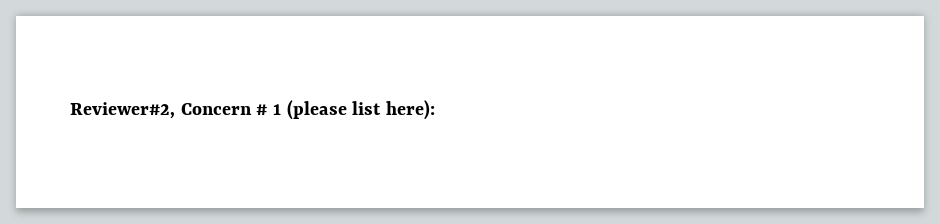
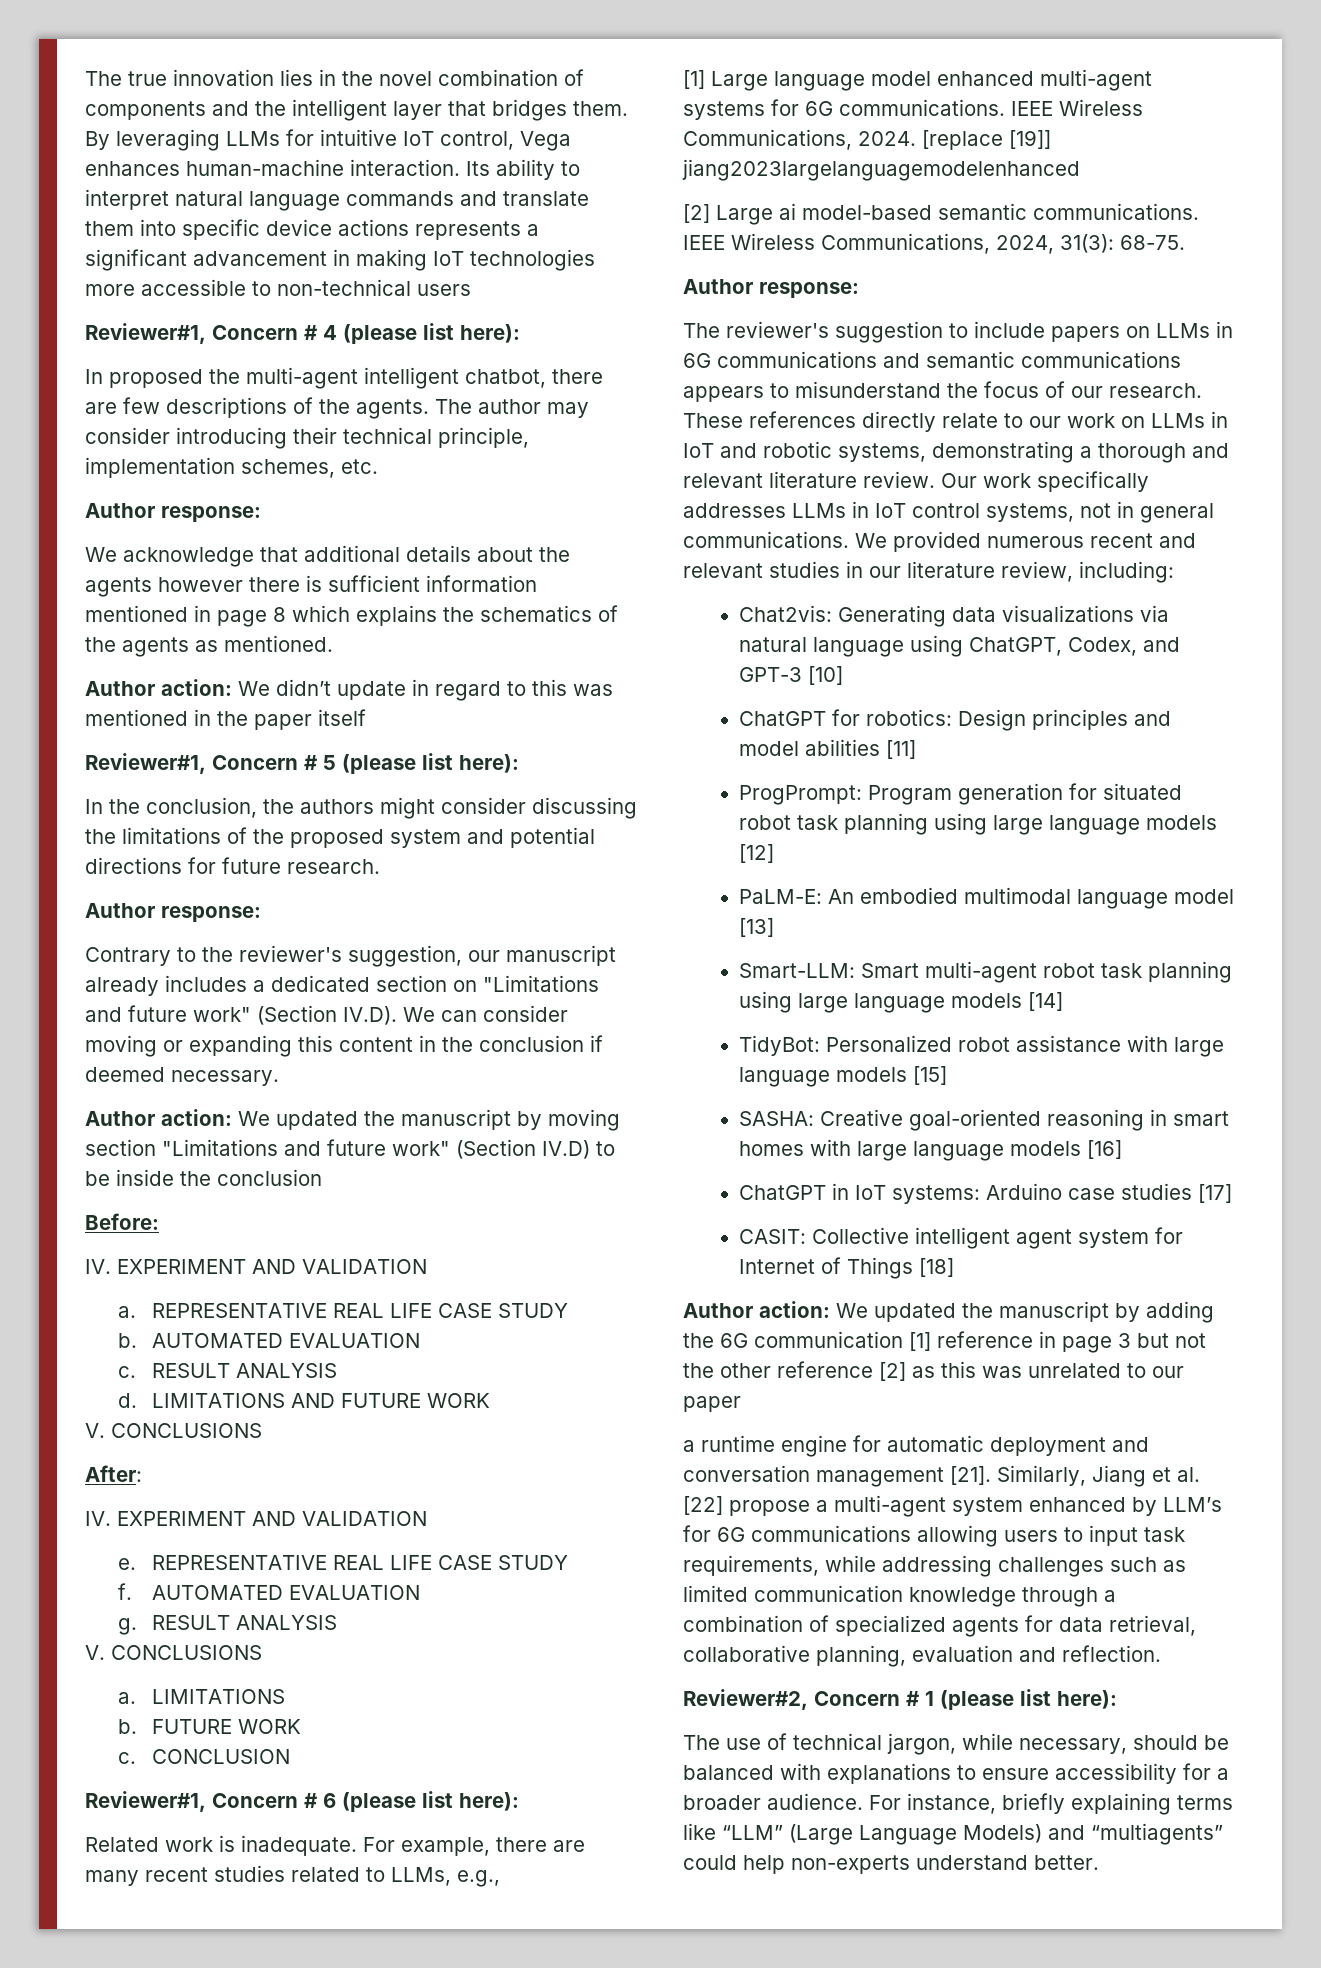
(70, 110) none -> [85,69,584,86] [85,99,628,121] [85,129,571,151] [85,159,580,180] [85,189,589,211] [85,219,539,240] [85,249,595,271] [85,279,471,296] [85,323,520,344] [85,367,603,389] [85,397,589,419] [85,427,529,449] [85,457,378,478] [85,503,261,522] [85,545,570,567] [85,575,537,597] [85,605,618,627] [85,635,333,657] [85,679,613,701] [85,709,366,730] [85,753,519,774] [85,797,637,819] [85,827,595,848] [85,857,380,874] [85,903,261,922] [85,945,616,967] [85,975,599,996] [85,1005,568,1025] [85,1035,603,1057] [85,1067,279,1086] [85,1109,620,1131] [85,1139,615,1159] [85,1169,322,1186] [85,1213,159,1230] [85,1259,427,1274] [118,1303,568,1318] [118,1333,420,1348] [118,1363,337,1378] [118,1393,490,1408] [85,1423,262,1438] [85,1465,142,1482] [85,1511,427,1526] [118,1555,568,1570] [118,1583,420,1600] [118,1615,337,1635] [85,1645,262,1660] [118,1689,285,1704] [118,1719,301,1734] [118,1749,290,1764] [85,1791,519,1812] [85,1835,585,1856] [85,1865,500,1887] [683,69,1152,91] [683,99,1143,120] [683,129,1051,150] [682,159,1080,181] [683,203,1199,225] [683,233,1185,254] [683,279,859,298] [683,321,1233,343] [683,351,1181,368] [683,381,1202,402] [683,411,1228,432] [683,441,1229,463] [683,471,1149,492] [683,501,1214,523] [683,531,1196,552] [683,561,1174,583] [738,605,1169,627] [738,635,1180,657] [738,666,843,685] [738,709,1171,731] [738,739,916,759] [738,783,1182,805] [738,813,1217,835] [738,844,774,863] [738,887,1234,909] [738,918,774,937] [738,961,1232,983] [738,991,1063,1013] [738,1035,1224,1057] [738,1066,947,1087] [738,1109,1229,1131] [738,1139,1122,1161] [738,1183,1232,1204] [738,1227,1183,1249] [738,1257,954,1279] [683,1301,1214,1323] [683,1331,1206,1353] [683,1361,1184,1381] [683,1396,741,1412] [683,1435,1149,1457] [683,1465,1200,1487] [683,1495,1222,1517] [683,1525,1185,1547] [683,1555,1186,1577] [683,1585,1116,1607] [683,1615,1196,1637] [683,1645,1161,1667] The true innovation lies in the novel combination of components and the intelligent layer that bridges them. By leveraging LLMs for intuitive IoT control, Vega enhances human-machine interaction. Its ability to interpret natural language commands and translate them into specific device actions represents a significant advancement in making IoT technologies more accessible to non-technical users // Reviewer#1, Concern # 4 (please list here): // In proposed the multi-agent intelligent chatbot, there are few descriptions of the agents. The author may consider introducing their technical principle, implementation schemes, etc. // Author response: // We acknowledge that additional details about the agents however there is sufficient information mentioned in page 8 which explains the schematics of the agents as mentioned. // Author action: We didn’t update in regard to this was mentioned in the paper itself // Reviewer#1, Concern # 5 (please list here): // In the conclusion, the authors might consider discussing the limitations of the proposed system and potential directions for future research. // Author response: // Contrary to the reviewer's suggestion, our manuscript already includes a dedicated section on "Limitations and future work" (Section IV.D). We can consider moving or expanding this content in the conclusion if deemed necessary. // Author action: We updated the manuscript by moving section "Limitations and future work" (Section IV.D) to be inside the conclusion // Before: // IV. EXPERIMENT AND VALIDATION // a. REPRESENTATIVE REAL LIFE CASE STUDY // b. AUTOMATED EVALUATION // c. RESULT ANALYSIS // d. LIMITATIONS AND FUTURE WORK // V. CONCLUSIONS // After: // IV. EXPERIMENT AND VALIDATION // e. REPRESENTATIVE REAL LIFE CASE STUDY // f. AUTOMATED EVALUATION // g. RESULT ANALYSIS // V. CONCLUSIONS // a. LIMITATIONS // b. FUTURE WORK // c. CONCLUSION // Reviewer#1, Concern # 6 (please list here): // Related work is inadequate. For example, there are many recent studies related to LLMs, e.g., // [1] Large language model enhanced multi-agent systems for 6G communications. IEEE Wireless Communications, 2024. [replace [19]] jiang2023largelanguagemodelenhanced // [2] Large ai model-based semantic communications. IEEE Wireless Communications, 2024, 31(3): 68-75. // Author response: // The reviewer's suggestion to include papers on LLMs in 6G communications and semantic communications appears to misunderstand the focus of our research. These references directly relate to our work on LLMs in IoT and robotic systems, demonstrating a thorough and relevant literature review. Our work specifically addresses LLMs in IoT control systems, not in general communications. We provided numerous recent and relevant studies in our literature review, including: // Chat2vis: Generating data visualizations via natural language using ChatGPT, Codex, and GPT-3 [10] // ChatGPT for robotics: Design principles and model abilities [11] // ProgPrompt: Program generation for situated robot task planning using large language models [12] // PaLM-E: An embodied multimodal language model [13] // Smart-LLM: Smart multi-agent robot task planning using large language models [14] // TidyBot: Personalized robot assistance with large language models [15] // SASHA: Creative goal-oriented reasoning in smart homes with large language models [16] // ChatGPT in IoT systems: Arduino case studies [17] // CASIT: Collective intelligent agent system for Internet of Things [18] // Author action: We updated the manuscript by adding the 6G communication [1] reference in page 3 but not the other reference [2] as this was unrelated to our paper // a runtime engine for automatic deployment and conversation management [21]. Similarly, Jiang et al. [22] propose a multi-agent system enhanced by LLM’s for 6G communications allowing users to input task requirements, while addressing challenges such as limited communication knowledge through a combination of specialized agents for data retrieval, collaborative planning, evaluation and reflection. //
(436, 110) none -> [683,1733,1229,1755] [683,1763,1229,1784] [683,1793,1233,1815] [683,1823,1223,1845] [683,1855,1099,1874] // The use of technical jargon, while necessary, should be balanced with explanations to ensure accessibility for a broader audience. For instance, briefly explaining terms like “LLM” (Large Language Models) and “multiagents” could help non-experts understand better.

